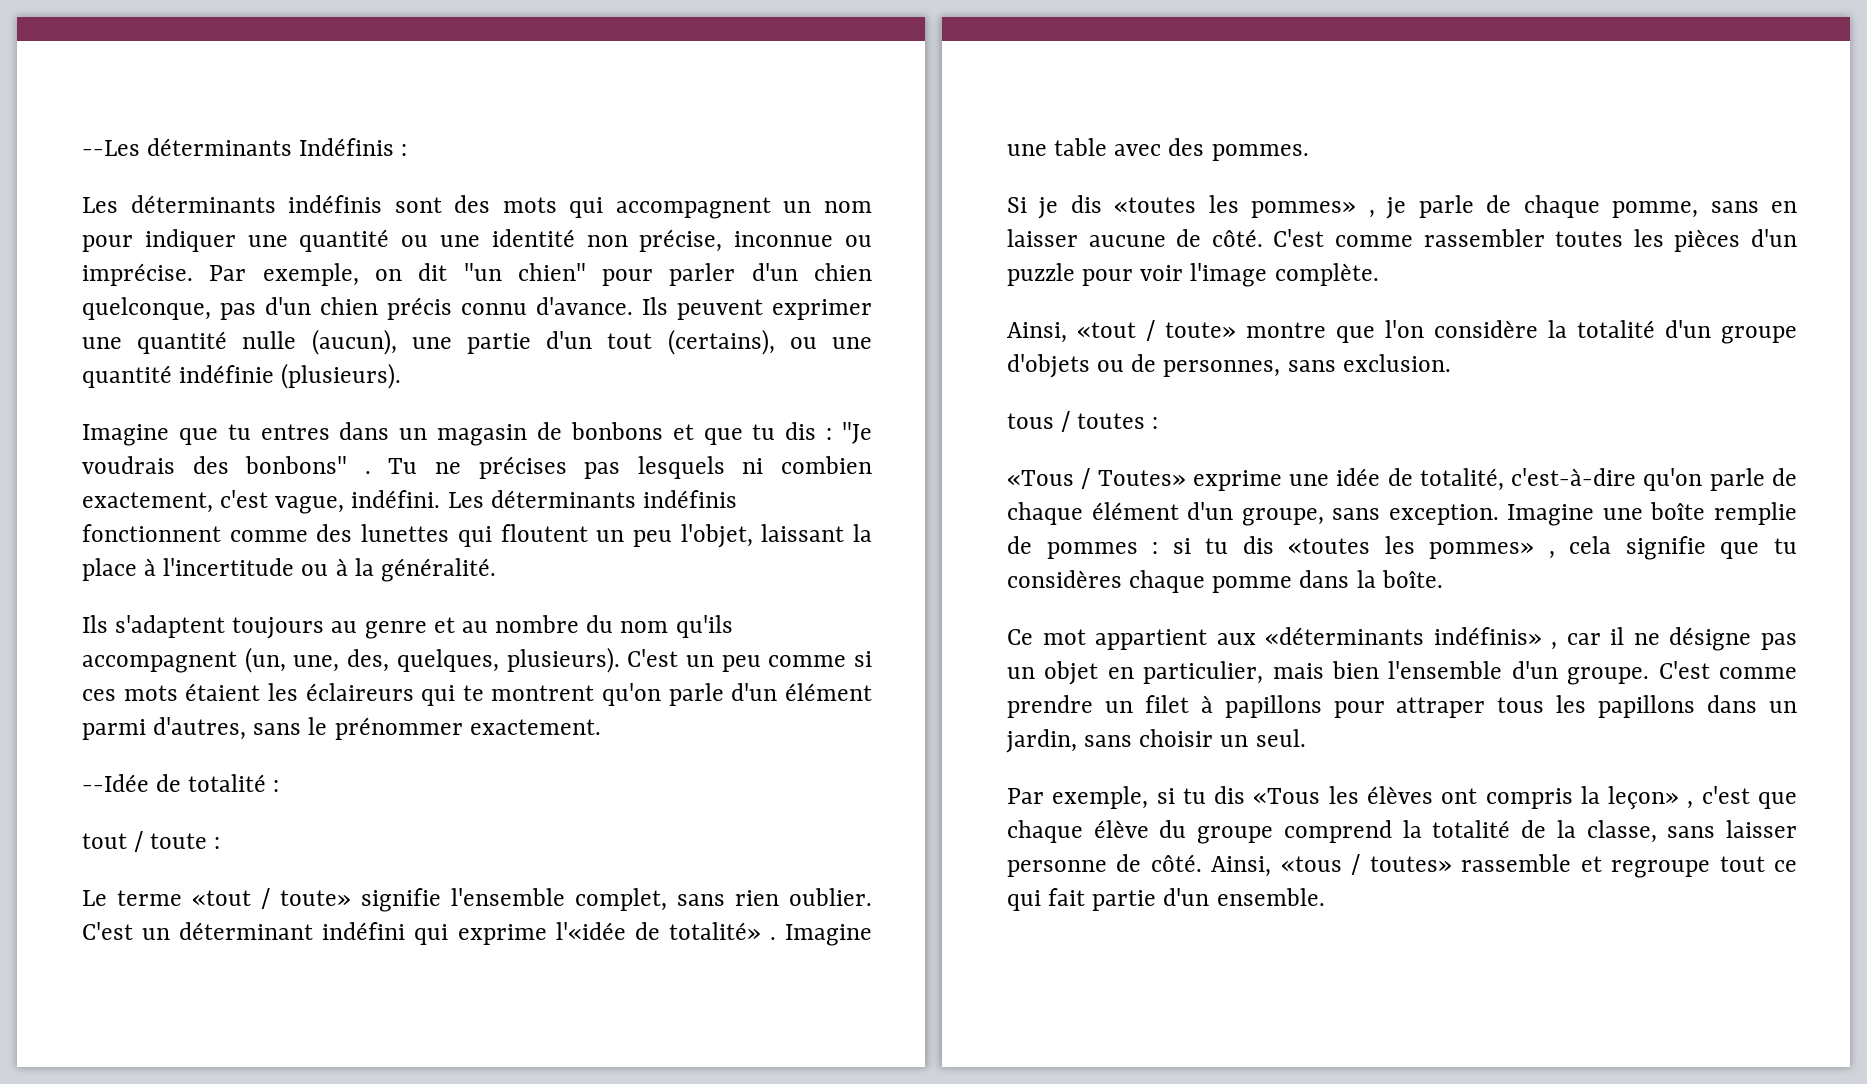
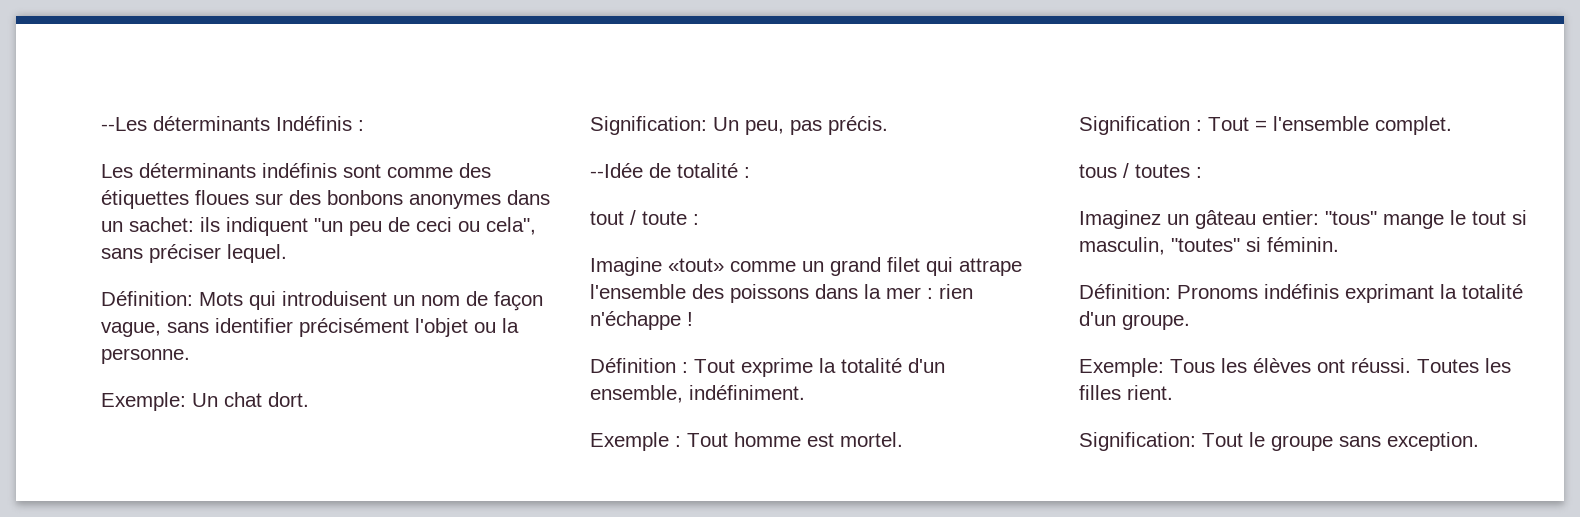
[454,195,872,219] [82,229,872,252] [82,263,872,286] [82,297,872,320] [82,329,873,355] [82,363,402,389] [82,422,872,446] [82,456,873,479] [82,490,737,514] [82,524,873,548] [82,558,496,582] [82,615,733,639] [82,647,873,673] [82,683,872,706] [82,717,601,740] des mots qui accompagnent un nom pour indiquer une quantité ou une identité non précise, inconnue ou imprécise. Par exemple, on dit "un chien" pour parler d'un chien quelconque, pas d'un chien précis connu d'avance. Ils peuvent exprimer une quantité nulle (aucun), une partie d'un tout (certains), ou une quantité indéfinie (plusieurs). // Imagine que tu entres dans un magasin de bonbons et que tu dis : "Je voudrais des bonbons" . Tu ne précises pas lesquels ni combien exactement, c'est vague, indéfini. Les déterminants indéfinis fonctionnent comme des lunettes qui floutent un peu l'objet, laissant la place à l'incertitude ou à la généralité. // Ils s'adaptent toujours au genre et au nombre du nom qu'ils accompagnent (un, une, des, quelques, plusieurs). C'est un peu comme si ces mots étaient les éclaireurs qui te montrent qu'on parle d'un élément parmi d'autres, sans le prénommer exactement. -> [387,163,491,178] [101,190,550,209] [101,217,536,236] [101,244,287,263] [101,291,543,311] [101,318,519,337] [101,348,190,364] [101,392,309,411] [590,116,888,135] comme des étiquettes floues sur des bonbons anonymes dans un sachet: ils indiquent "un peu de ceci ou cela", sans préciser lequel. // Définition: Mots qui introduisent un nom de façon vague, sans identifier précisément l'objet ou la personne. // Exemple: Un chat dort. // Signification: Un peu, pas précis.
[82,888,872,912] [82,922,873,946] [1007,138,1309,161] [1007,195,1797,219] [1007,229,1798,252] [1007,263,1379,287] [1007,320,1797,344] [1007,354,1451,378] [1007,411,1159,432] [1007,468,1797,491] [1007,502,1797,526] [1007,536,1797,560] [1007,570,1443,593] [1007,627,1797,651] [1007,661,1797,685] [1007,695,1797,718] [1006,729,1306,753] [1007,786,1797,809] [1007,820,1797,844] [1007,854,1797,878] [1007,888,1325,911] Le terme «tout / toute» signifie l'ensemble complet, sans rien oublier. C'est un déterminant indéfini qui exprime l'«idée de totalité» . Imagine une table avec des pommes. // Si je dis «toutes les pommes» , je parle de chaque pomme, sans en laisser aucune de côté. C'est comme rassembler toutes les pièces d'un puzzle pour voir l'image complète. // Ainsi, «tout / toute» montre que l'on considère la totalité d'un groupe d'objets ou de personnes, sans exclusion. // tous / toutes : // «Tous / Toutes» exprime une idée de totalité, c'est-à-dire qu'on parle de chaque élément d'un groupe, sans exception. Imagine une boîte remplie de pommes : si tu dis «toutes les pommes» , cela signifie que tu considères chaque pomme dans la boîte. // Ce mot appartient aux «déterminants indéfinis» , car il ne désigne pas un objet en particulier, mais bien l'ensemble d'un groupe. C'est comme prendre un filet à papillons pour attraper tous les papillons dans un jardin, sans choisir un seul. // Par exemple, si tu dis «Tous les élèves ont compris la leçon» , c'est que chaque élève du groupe comprend la totalité de la classe, sans laisser personne de côté. Ainsi, «tous / toutes» rassemble et regroupe tout ce qui fait partie d'un ensemble. -> [590,257,1022,276] [590,284,973,303] [590,311,693,330] [590,358,945,377] [590,385,805,403] [590,432,903,451] [1079,116,1452,135] [1079,163,1202,178] [1079,210,1527,229] [1079,237,1339,255] [1079,284,1523,303] [1079,311,1190,330] [1079,358,1511,377] [1079,385,1173,400] [1079,432,1479,451] Imagine «tout» comme un grand filet qui attrape l'ensemble des poissons dans la mer : rien n'échappe ! // Définition : Tout exprime la totalité d'un ensemble, indéfiniment. // Exemple : Tout homme est mortel. // Signification : Tout = l'ensemble complet. // tous / toutes : // Imaginez un gâteau entier: "tous" mange le tout si masculin, "toutes" si féminin. // Définition: Pronoms indéfinis exprimant la totalité d'un groupe. // Exemple: Tous les élèves ont réussi. Toutes les filles rient. // Signification: Tout le groupe sans exception.

